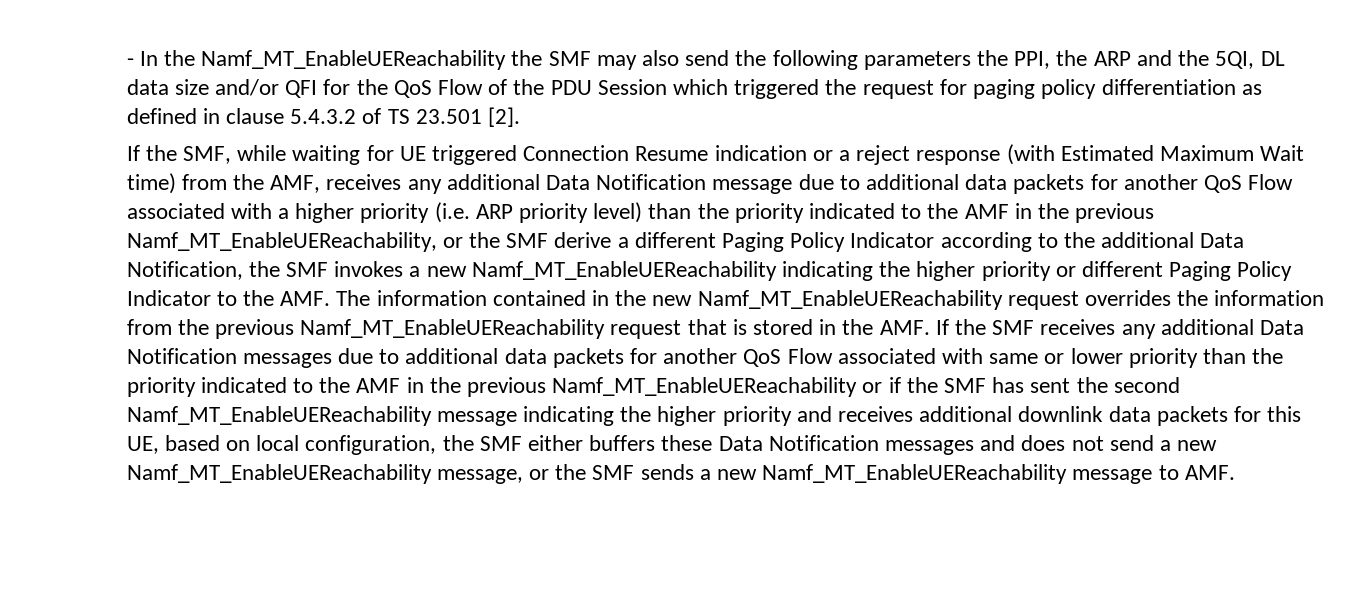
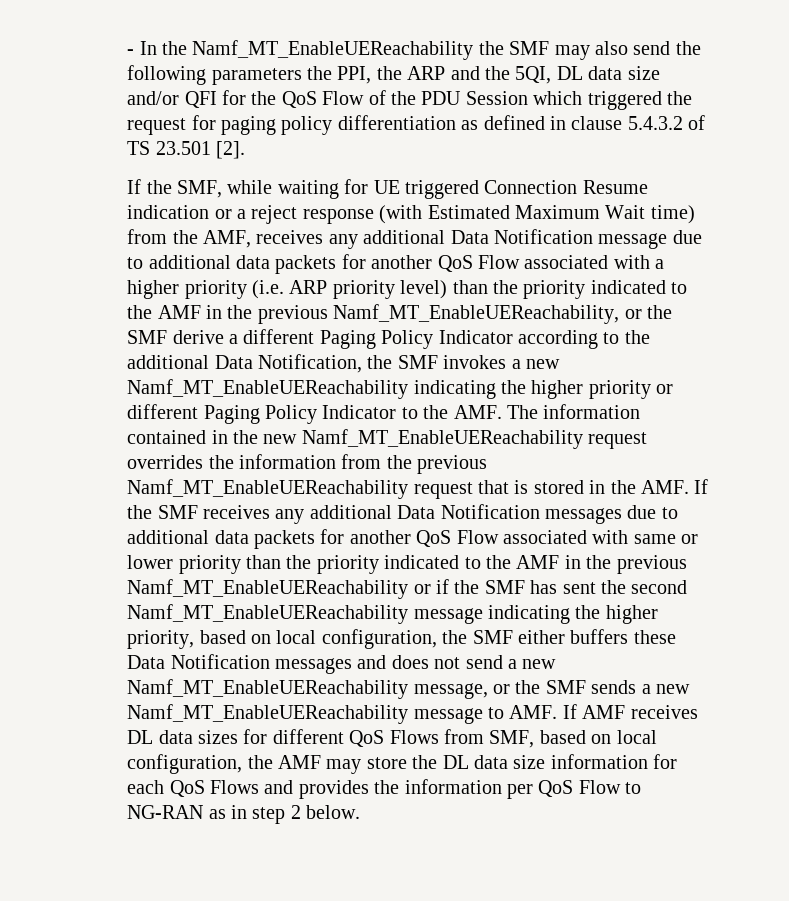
[722,406,1302,426] [126,436,159,454] priority and receives additional downlink data packets for this UE, -> [127,630,195,649] priority,
(1235, 472) none -> [562,704,698,719] [127,729,657,748] [127,754,678,774] [127,779,642,799] [127,805,361,824] If AMF receives DL data sizes for different QoS Flows from SMF, based on local configuration, the AMF may store the DL data size information for each QoS Flows and provides the information per QoS Flow to NG-RAN as in step 2 below.

